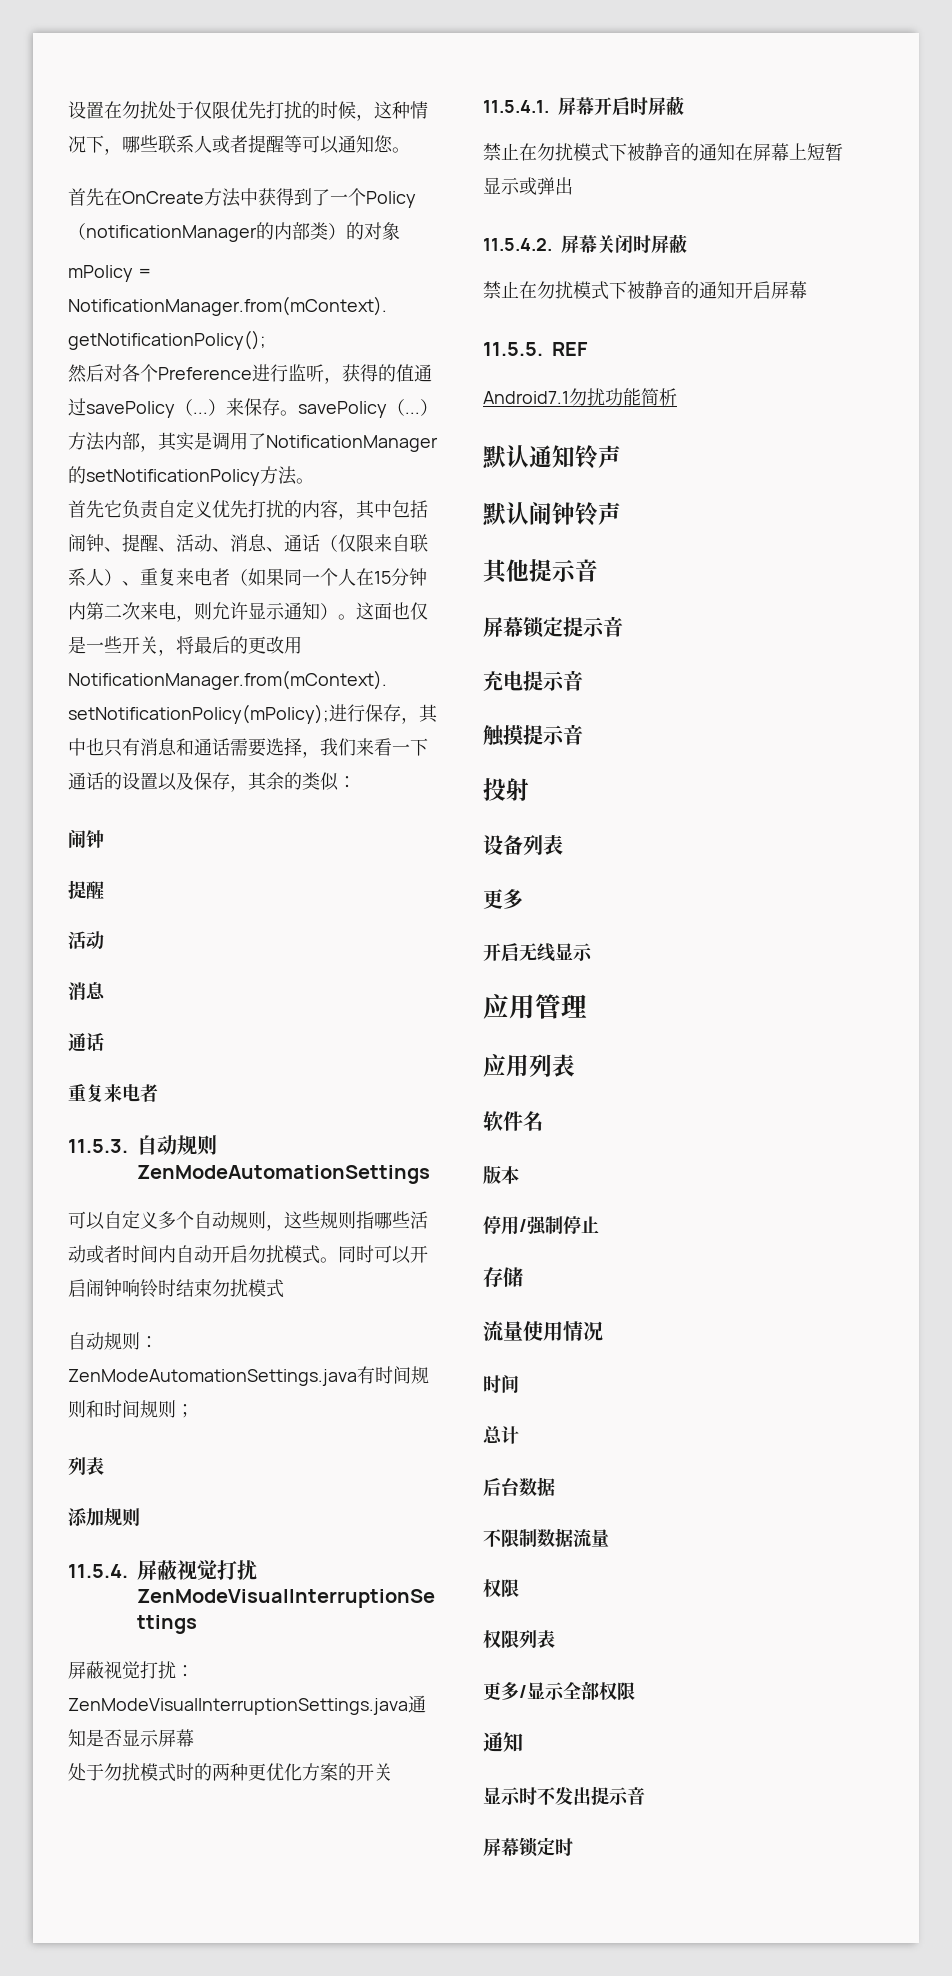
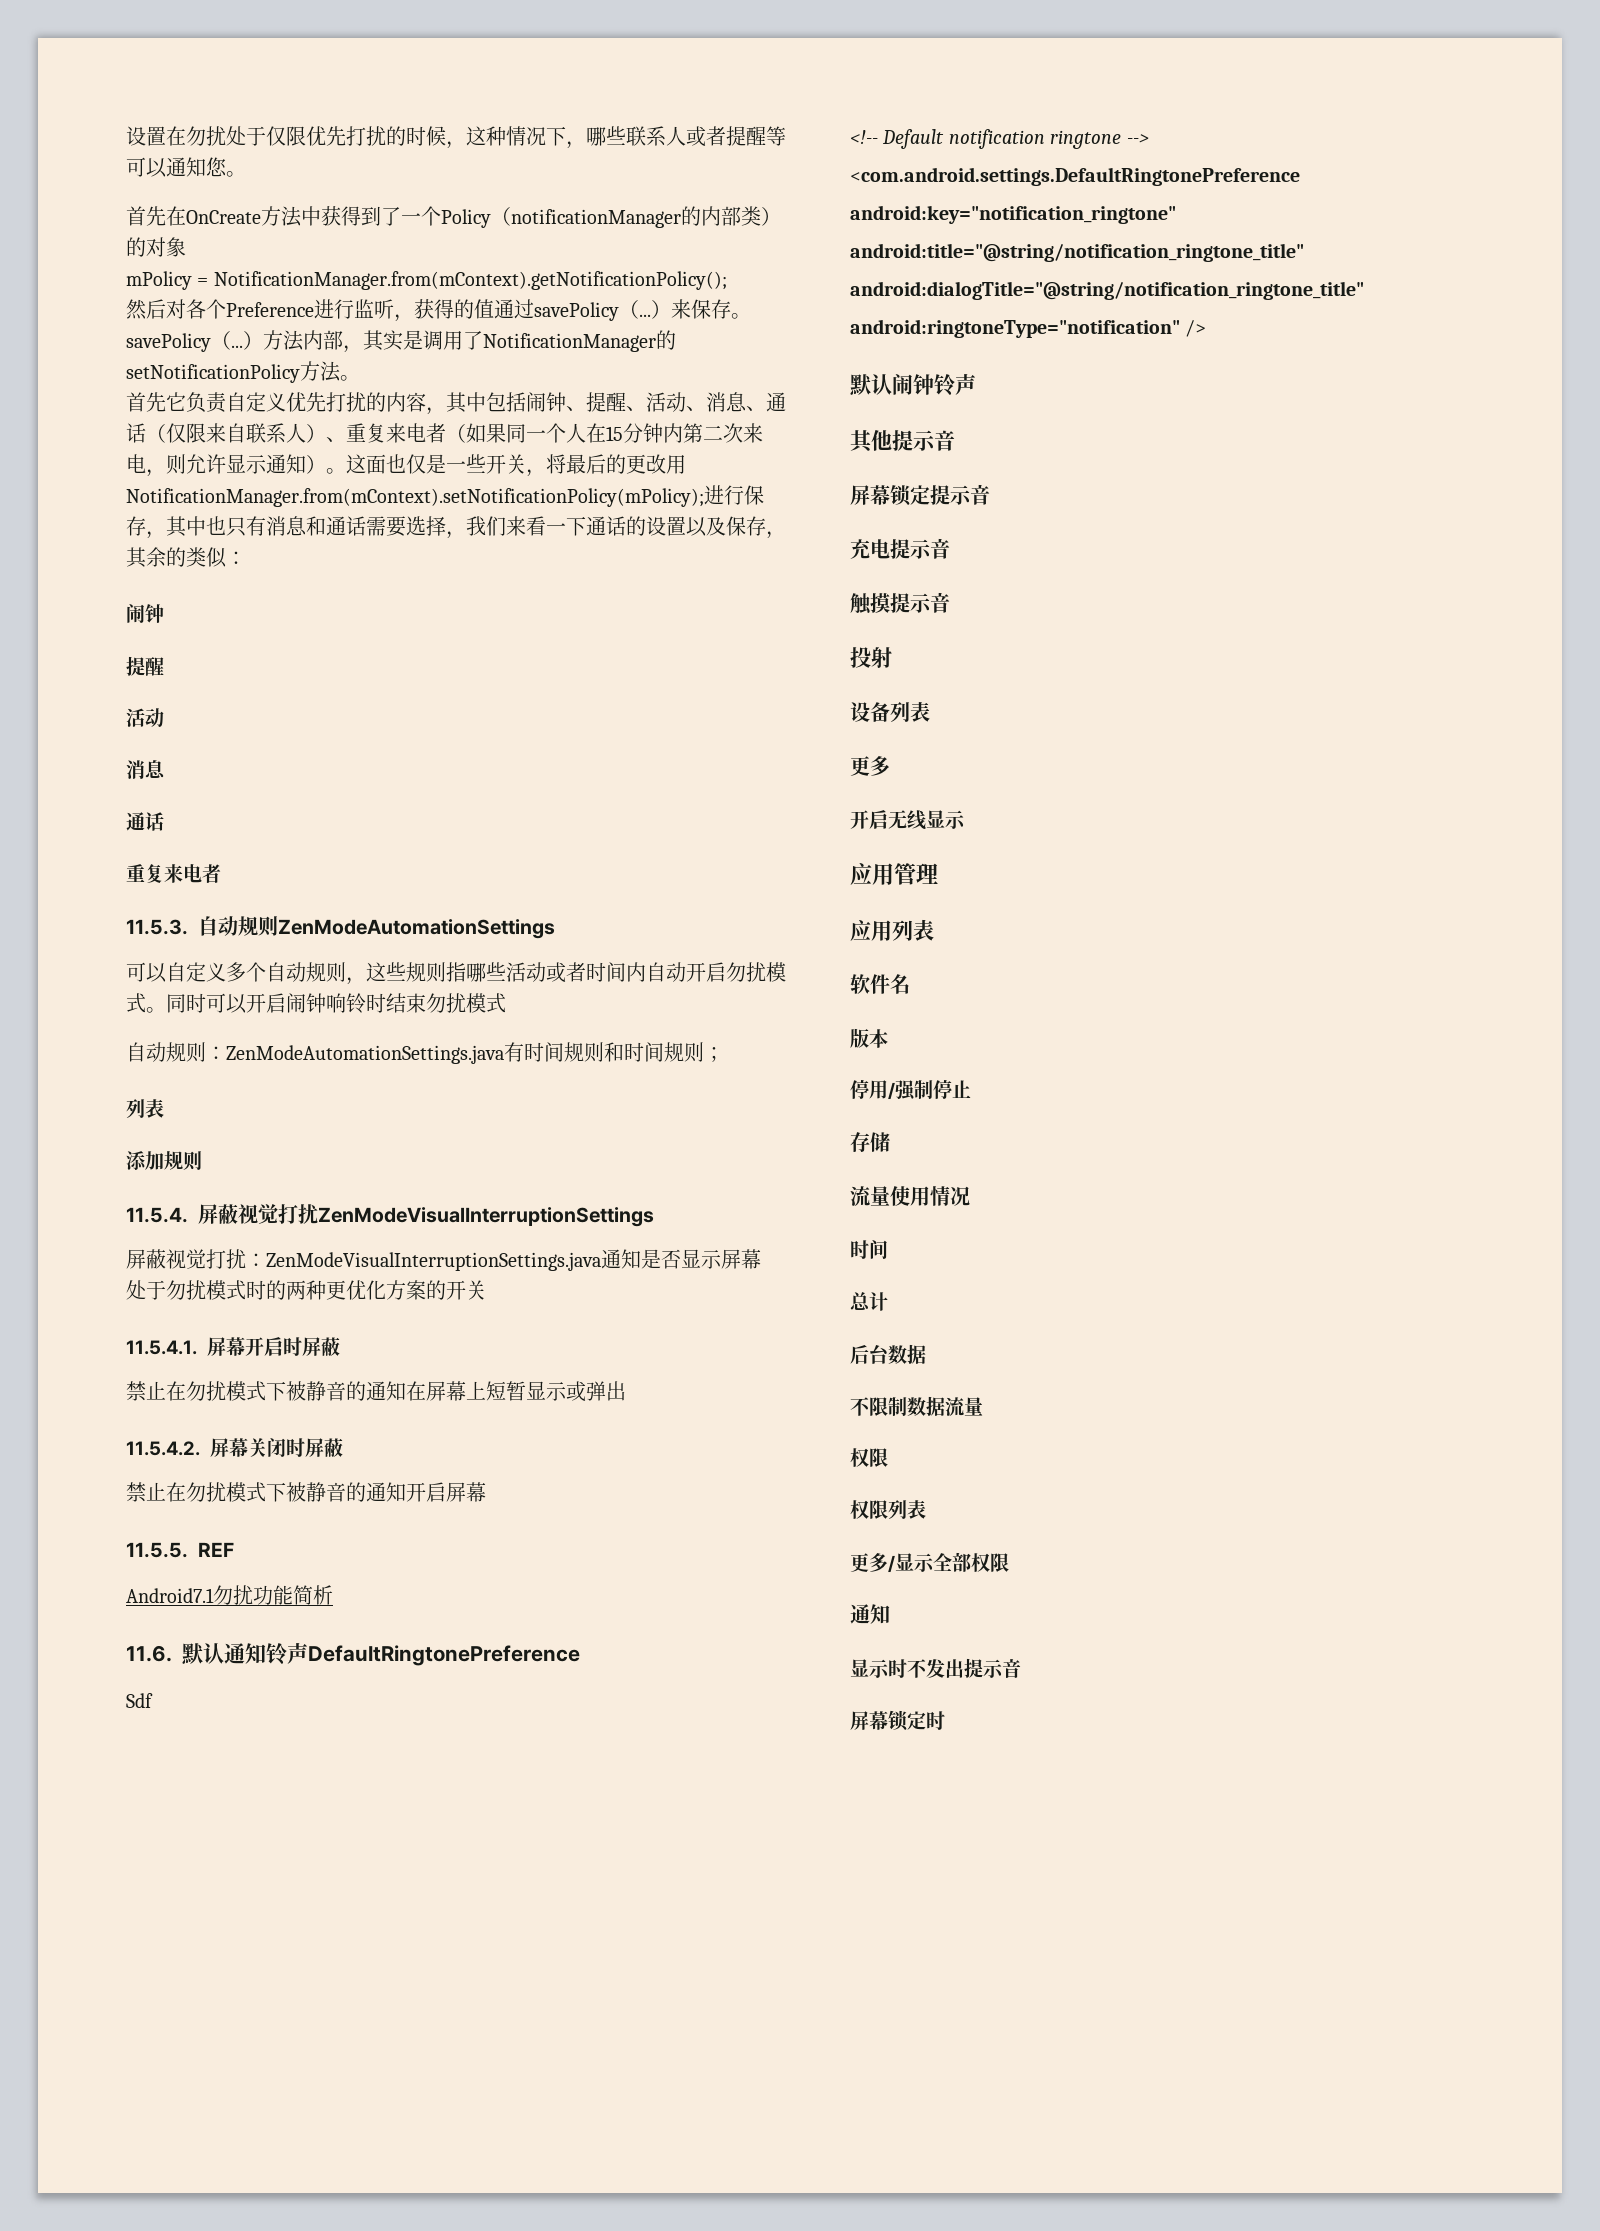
(677, 397) none -> [126,1645,172,1662] 11.6.
(621, 456) none -> [308,1645,580,1666] [126,1693,153,1708] [850,129,1149,149] [850,167,1300,186] [850,205,1176,224] [850,243,1304,262] [850,281,1364,300] [850,319,1207,338] DefaultRingtonePreference // Sdf // <!-- Default notification ringtone --> // <com.android.settings.DefaultRingtonePreference // android:key="notification_ringtone" // android:title="@string/notification_ringtone_title" // android:dialogTitle="@string/notification_ringtone_title" // android:ringtoneType="notification" />

